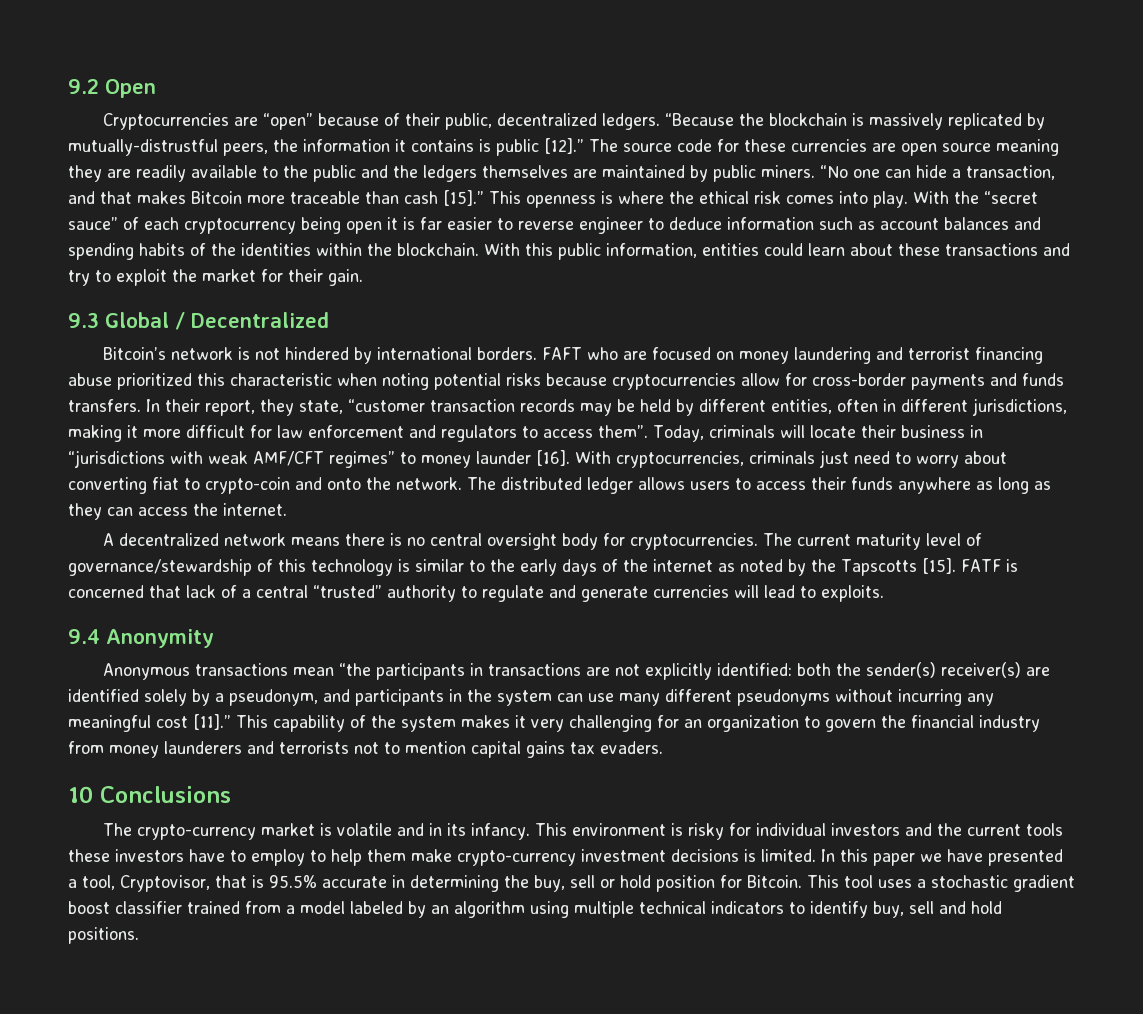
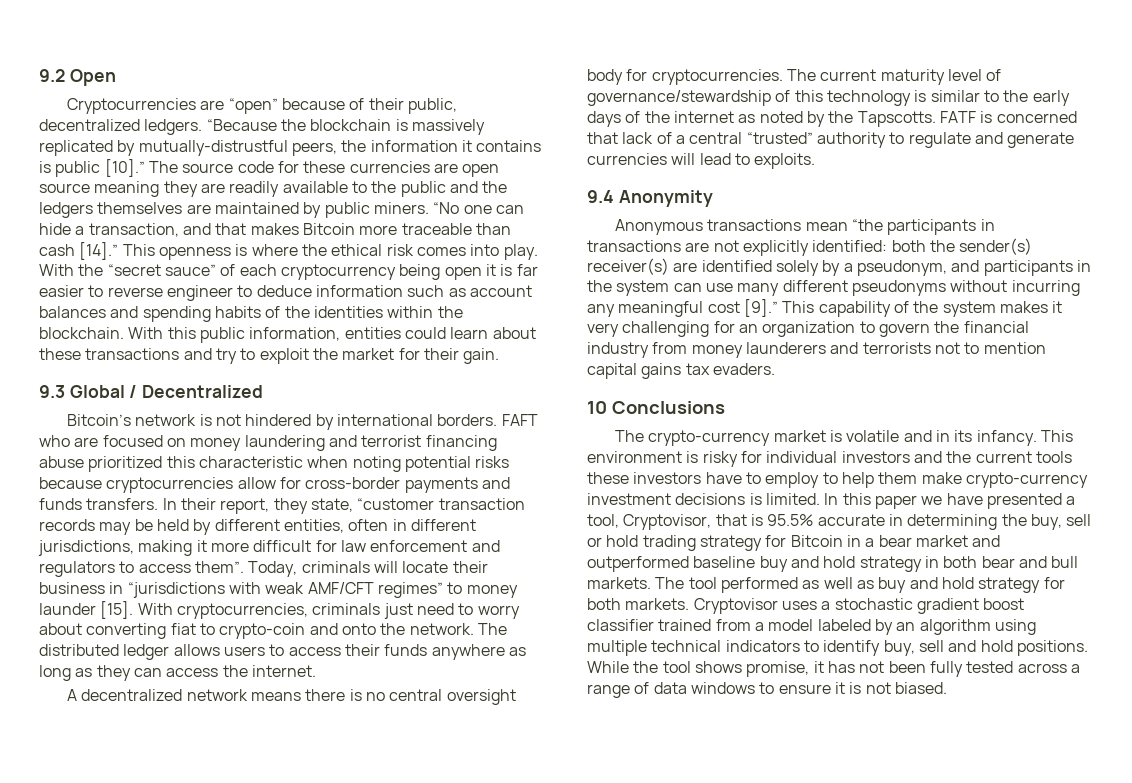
[544,138,584,154] [12].” -> [104,159,145,177] [10].”
[443,190,484,206] [15].” -> [79,242,119,260] [14].”
[536,450,570,466] [16]. -> [100,601,134,619] [15].
[841,558,956,576] Tapscotts [15]. -> [857,111,936,127] Tapscotts.
[193,714,231,730] [11].” -> [743,299,778,317] [9].”
[656,875,873,892] position for Bitcoin. This tool -> [642,535,1001,551] [587,556,1079,572] [587,577,1065,593] [587,598,778,614] trading strategy for Bitcoin in a bear market and outperformed baseline buy and hold strategy in both bear and bull markets. The tool performed as well as buy and hold strategy for both markets. Cryptovisor
(139, 935) none -> [587,661,1080,677] [587,682,947,698] While the tool shows promise, it has not been fully tested across a range of data windows to ensure it is not biased.

